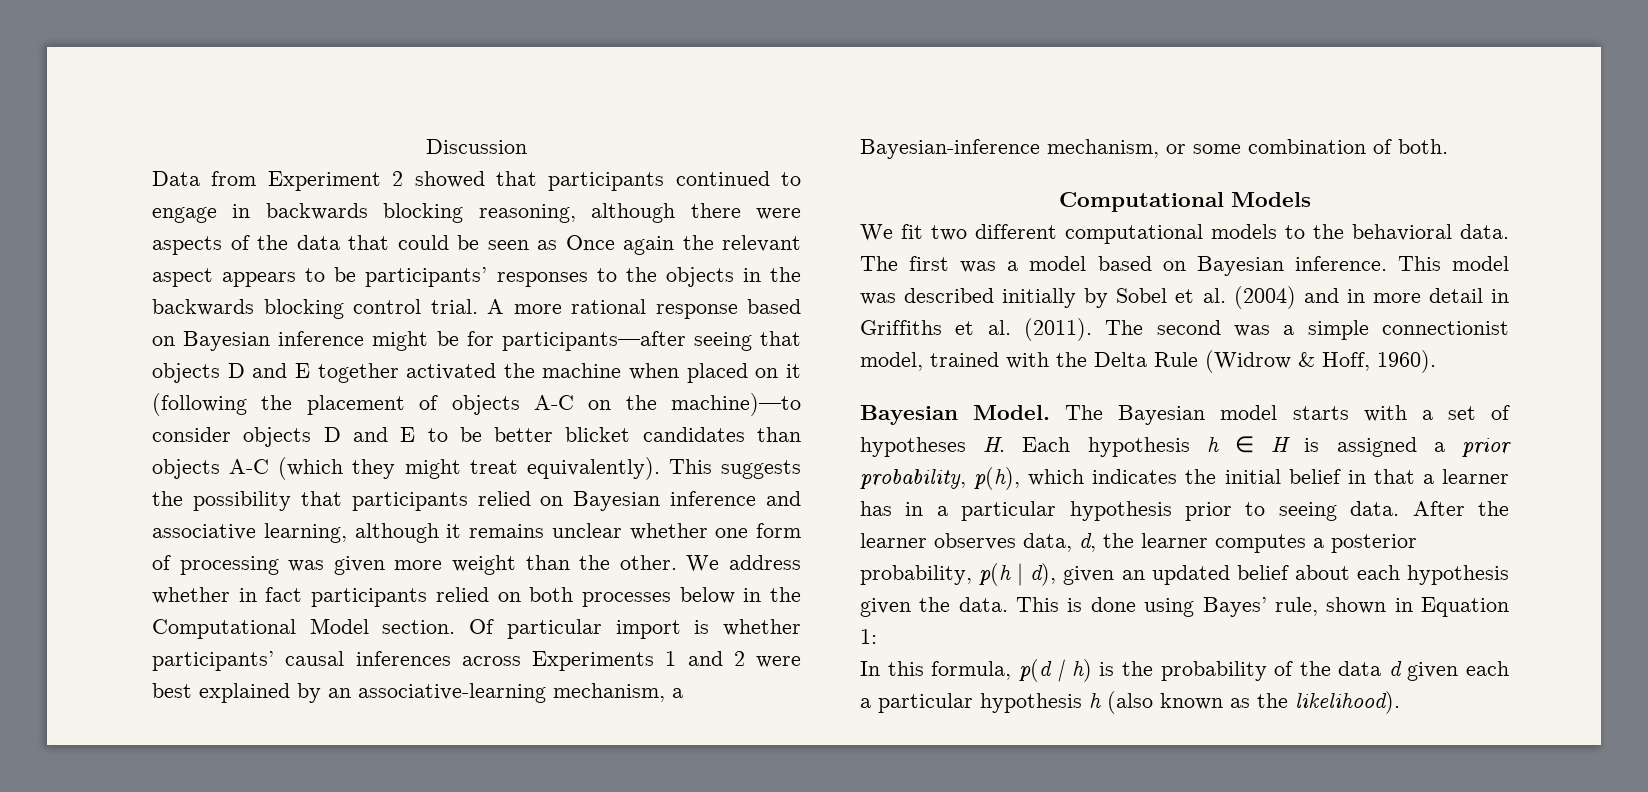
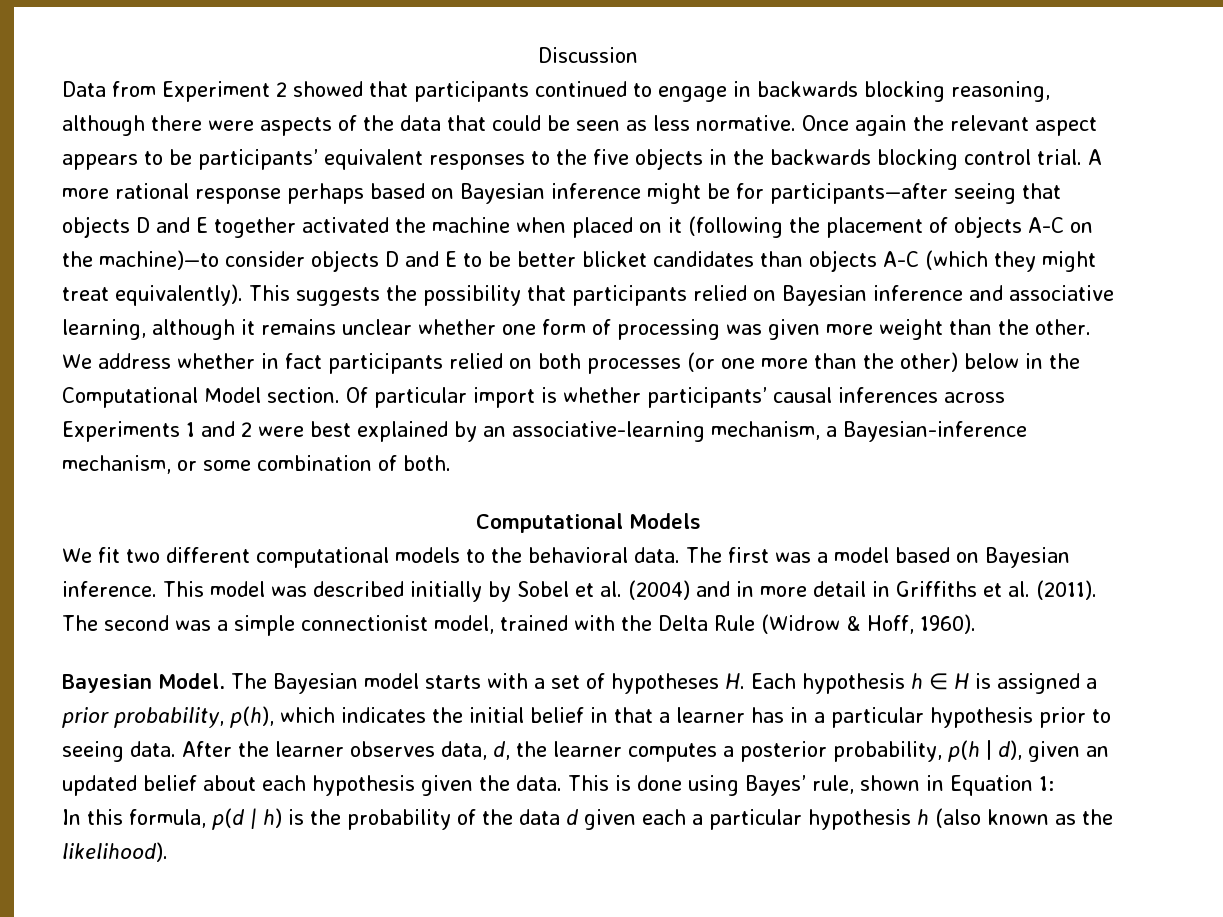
(557, 245) none -> [653,115,796,131] less normative.
(488, 277) none -> [324,149,423,170] equivalent
(657, 274) none -> [593,149,629,165] five
(738, 311) none -> [287,183,364,204] perhaps
(671, 599) none -> [686,352,958,372] (or one more than the other)

